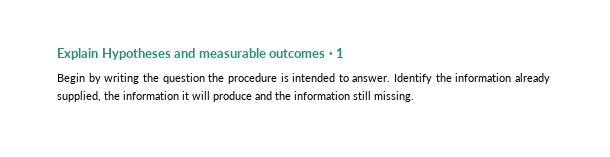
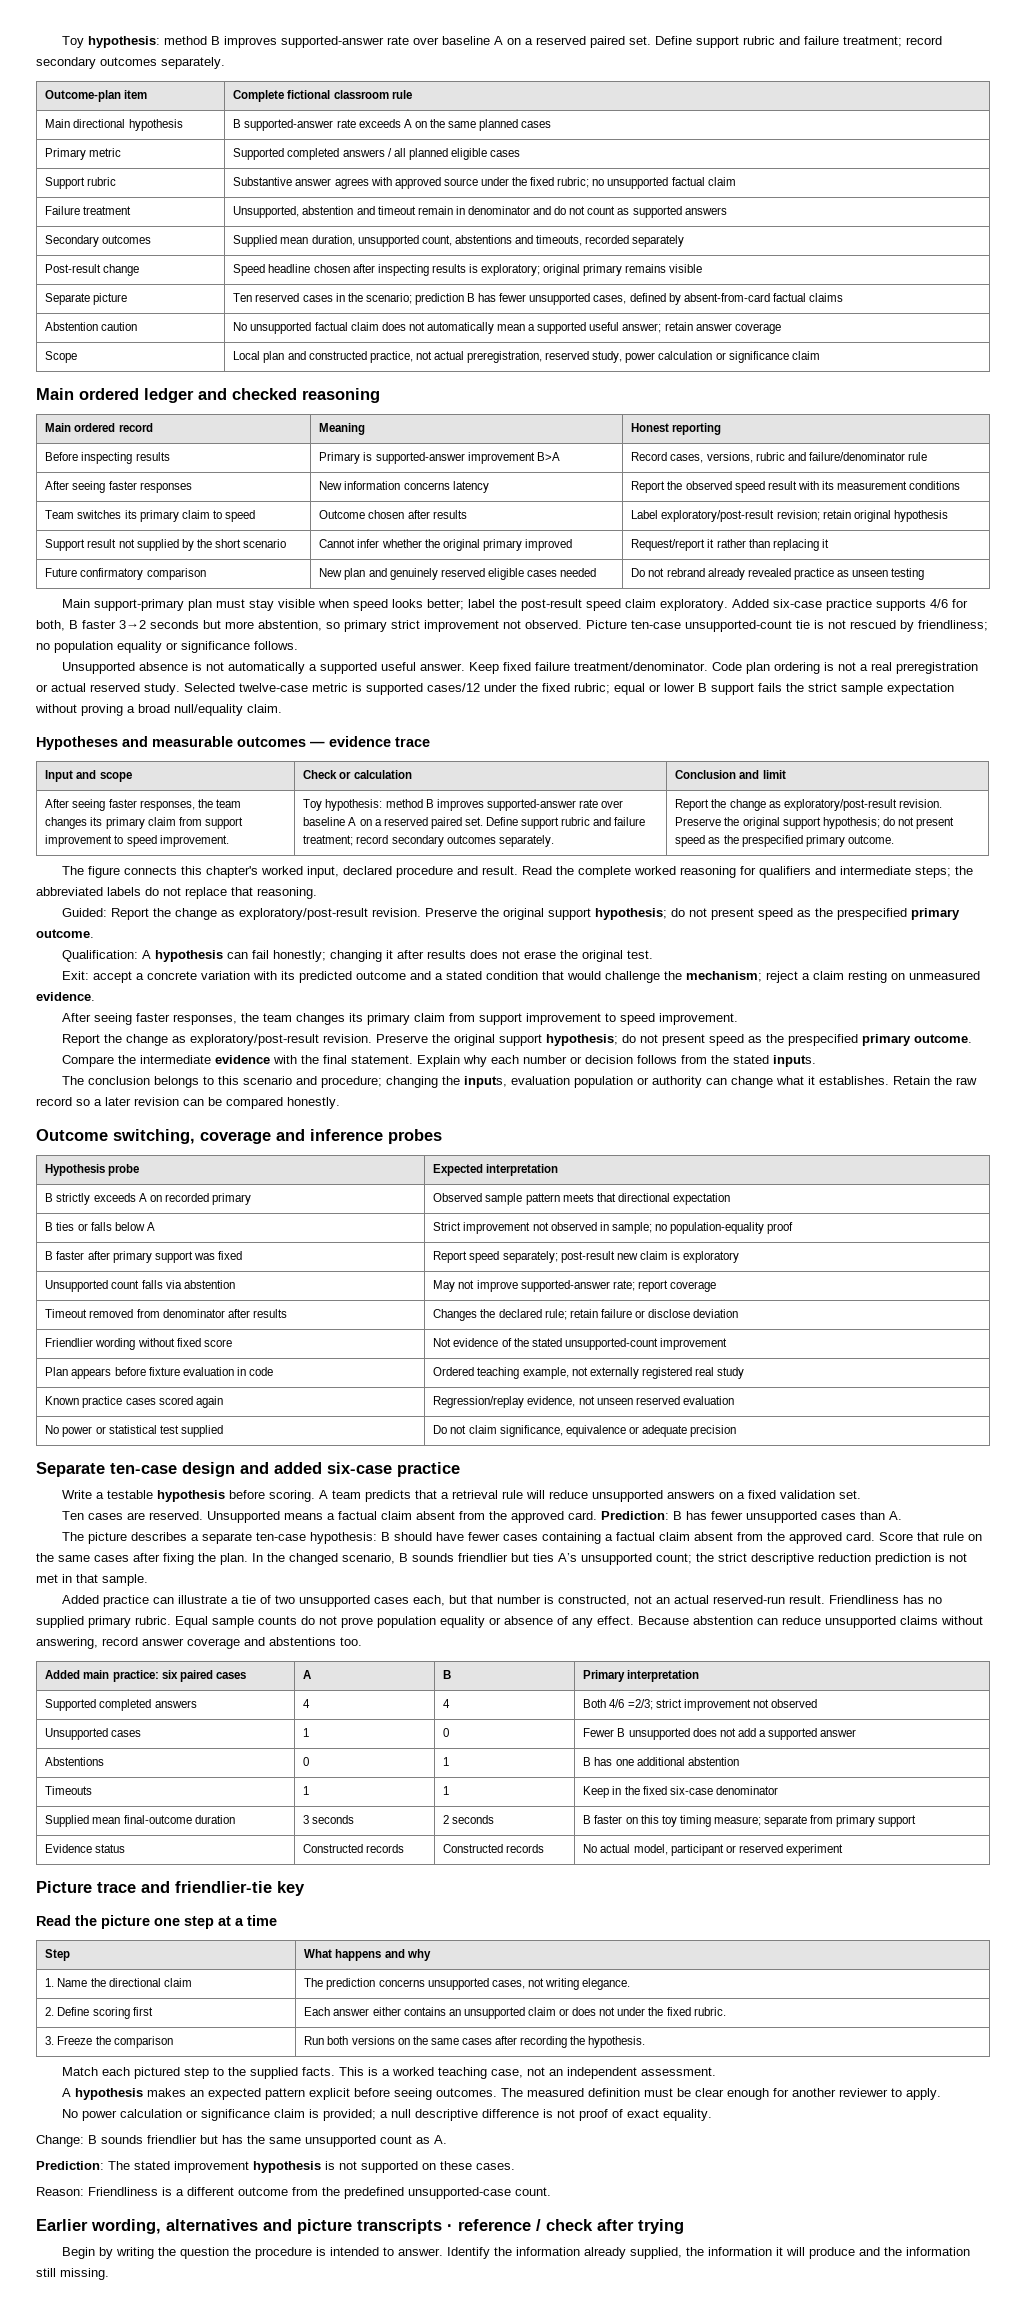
[57,48,345,60] Explain Hypotheses and measurable outcomes · 1 -> [61,36,942,48] [36,57,225,69] [45,90,148,102] [233,90,412,102] [45,119,183,131] [233,119,552,131] [45,148,122,160] [233,148,521,160] [45,177,117,189] [233,177,736,189] [45,206,132,215] [233,206,727,218] [45,235,152,247] [233,235,685,247] [45,264,140,276] [233,264,703,276] [45,293,128,305] [233,293,843,305] [45,322,138,331] [233,322,781,334] [45,351,78,363] [233,351,820,363] [36,388,380,403] [45,423,153,432] [319,423,366,435] [631,423,722,435] [45,452,170,464] [319,452,560,464] [631,452,927,463] [45,481,192,493] [319,481,489,493] [631,481,961,493] [45,510,255,522] [319,510,467,519] [631,510,948,522] [45,539,287,551] [319,539,572,551] [631,539,829,551] [45,568,206,580] [319,568,597,580] [631,568,925,580] [61,599,968,611] [36,620,988,632] [36,641,298,653] [61,662,978,674] [36,683,954,695] [35,704,282,716] [36,736,430,750] [45,770,132,782] [303,770,412,779] [675,770,786,779] [45,799,241,811] [45,817,243,829] [45,835,229,847] [303,799,624,811] [303,817,646,829] [303,835,554,847] [675,799,942,811] [675,817,955,829] [675,835,894,847] [61,866,973,878] [36,887,317,899] [61,908,960,920] [36,929,94,938] [61,950,653,962] [61,971,980,983] [36,992,95,1001] [61,1013,738,1025] [61,1034,972,1046] [61,1055,816,1067] [61,1076,977,1088] [36,1097,340,1109] [36,1129,442,1144] [45,1164,140,1176] [433,1164,559,1176] [45,1193,251,1205] [433,1193,730,1205] [45,1222,155,1231] [433,1222,794,1234] [45,1251,242,1263] [433,1251,740,1263] [45,1280,235,1292] [433,1280,716,1292] [45,1309,287,1318] [433,1309,739,1321] [45,1338,232,1350] [433,1338,727,1350] [45,1367,273,1379] [433,1367,745,1379] [45,1396,223,1408] [433,1396,734,1408] [45,1425,223,1437] [433,1425,737,1437] [36,1462,460,1477] [61,1490,861,1502] [61,1511,902,1523] [61,1532,982,1544] [36,1553,967,1565] [36,1574,148,1586] [61,1595,942,1607] [36,1616,983,1628] [36,1637,362,1649] [45,1670,246,1682] [303,1670,312,1679] [443,1670,452,1679] [583,1670,700,1682] [45,1699,197,1711] [303,1699,311,1708] [443,1699,451,1708] [583,1699,817,1711] [45,1728,142,1740] [303,1728,310,1737] [443,1728,450,1737] [583,1728,857,1740] [45,1757,105,1766] [303,1757,310,1766] [443,1757,450,1766] [583,1757,739,1766] [45,1786,93,1795] [303,1786,310,1795] [443,1786,450,1795] [583,1786,778,1798] [45,1815,235,1827] [303,1815,355,1824] [443,1815,495,1824] [583,1815,917,1827] [45,1844,126,1853] [303,1844,405,1853] [443,1844,545,1853] [583,1844,843,1856] [36,1881,305,1896] [36,1915,277,1929] [45,1949,71,1961] [304,1949,431,1961] [45,1978,192,1987] [304,1978,631,1990] [45,2007,153,2019] [304,2007,726,2019] [45,2036,173,2048] [304,2036,646,2048] [61,2067,716,2079] [61,2088,941,2100] [61,2109,712,2121] [36,2135,447,2147] [36,2161,515,2173] [36,2187,551,2199] [36,2219,684,2234] Toy hypothesis: method B improves supported-answer rate over baseline A on a reserved paired set. Define support rubric and failure treatment; record secondary outcomes separately. // Outcome-plan item | Complete fictional classroom rule // Main directional hypothesis | B supported-answer rate exceeds A on the same planned cases // Primary metric | Supported completed answers / all planned eligible cases // Support rubric | Substantive answer agrees with approved source under the fixed rubric; no unsupported factual claim // Failure treatment | Unsupported, abstention and timeout remain in denominator and do not count as supported answers // Secondary outcomes | Supplied mean duration, unsupported count, abstentions and timeouts, recorded separately // Post-result change | Speed headline chosen after inspecting results is exploratory; original primary remains visible // Separate picture | Ten reserved cases in the scenario; prediction B has fewer unsupported cases, defined by absent-from-card factual claims // Abstention caution | No unsupported factual claim does not automatically mean a supported useful answer; retain answer coverage // Scope | Local plan and constructed practice, not actual preregistration, reserved study, power calculation or significance claim // Main ordered ledger and checked reasoning // Main ordered record | Meaning | Honest reporting // Before inspecting results | Primary is supported-answer improvement B>A | Record cases, versions, rubric and failure/denominator rule // After seeing faster responses | New information concerns latency | Report the observed speed result with its measurement conditions // Team switches its primary claim to speed | Outcome chosen after results | Label exploratory/post-result revision; retain original hypothesis // Support result not supplied by the short scenario | Cannot infer whether the original primary improved | Request/report it rather than replacing it // Future confirmatory comparison | New plan and genuinely reserved eligible cases needed | Do not rebrand already revealed practice as unseen testing // Main support-primary plan must stay visible when speed looks better; label the post-result speed claim exploratory. Added six-case practice supports 4/6 for both, B faster 3→2 seconds but more abstention, so primary strict improvement not observed. Picture ten-case unsupported-count tie is not rescued by friendliness; no population equality or significance follows. // Unsupported absence is not automatically a supported useful answer. Keep fixed failure treatment/denominator. Code plan ordering is not a real preregistration or actual reserved study. Selected twelve-case metric is supported cases/12 under the fixed rubric; equal or lower B support fails the strict sample expectation without proving a broad null/equality claim. // Hypotheses and measurable outcomes — evidence trace // Input and scope | Check or calculation | Conclusion and limit // After seeing faster responses, the team changes its primary claim from support improvement to speed improvement. | Toy hypothesis: method B improves supported-answer rate over baseline A on a reserved paired set. Define support rubric and failure treatment; record secondary outcomes separately. | Report the change as exploratory/post-result revision. Preserve the original support hypothesis; do not present speed as the prespecified primary outcome. // The figure connects this chapter's worked input, declared procedure and result. Read the complete worked reasoning for qualifiers and intermediate steps; the abbreviated labels do not replace that reasoning. // Guided: Report the change as exploratory/post-result revision. Preserve the original support hypothesis; do not present speed as the prespecified primary outcome. // Qualification: A hypothesis can fail honestly; changing it after results does not erase the original test. // Exit: accept a concrete variation with its predicted outcome and a stated condition that would challenge the mechanism; reject a claim resting on unmeasured evidence. // After seeing faster responses, the team changes its primary claim from support improvement to speed improvement. // Report the change as exploratory/post-result revision. Preserve the original support hypothesis; do not present speed as the prespecified primary outcome. // Compare the intermediate evidence with the final statement. Explain why each number or decision follows from the stated inputs. // The conclusion belongs to this scenario and procedure; changing the inputs, evaluation population or authority can change what it establishes. Retain the raw record so a later revision can be compared honestly. // Outcome switching, coverage and inference probes // Hypothesis probe | Expected interpretation // B strictly exceeds A on recorded primary | Observed sample pattern meets that directional expectation // B ties or falls below A | Strict improvement not observed in sample; no population-equality proof // B faster after primary support was fixed | Report speed separately; post-result new claim is exploratory // Unsupported count falls via abstention | May not improve supported-answer rate; report coverage // Timeout removed from denominator after results | Changes the declared rule; retain failure or disclose deviation // Friendlier wording without fixed score | Not evidence of the stated unsupported-count improvement // Plan appears before fixture evaluation in code | Ordered teaching example, not externally registered real study // Known practice cases scored again | Regression/replay evidence, not unseen reserved evaluation // No power or statistical test supplied | Do not claim significance, equivalence or adequate precision // Separate ten-case design and added six-case practice // Write a testable hypothesis before scoring. A team predicts that a retrieval rule will reduce unsupported answers on a fixed validation set. // Ten cases are reserved. Unsupported means a factual claim absent from the approved card. Prediction: B has fewer unsupported cases than A. // The picture describes a separate ten-case hypothesis: B should have fewer cases containing a factual claim absent from the approved card. Score that rule on the same cases after fixing the plan. In the changed scenario, B sounds friendlier but ties A’s unsupported count; the strict descriptive reduction prediction is not met in that sample. // Added practice can illustrate a tie of two unsupported cases each, but that number is constructed, not an actual reserved-run result. Friendliness has no supplied primary rubric. Equal sample counts do not prove population equality or absence of any effect. Because abstention can reduce unsupported claims without answering, record answer coverage and abstentions too. // Added main practice: six paired cases | A | B | Primary interpretation // Supported completed answers | 4 | 4 | Both 4/6 =2/3; strict improvement not observed // Unsupported cases | 1 | 0 | Fewer B unsupported does not add a supported answer // Abstentions | 0 | 1 | B has one additional abstention // Timeouts | 1 | 1 | Keep in the fixed six-case denominator // Supplied mean final-outcome duration | 3 seconds | 2 seconds | B faster on this toy timing measure; separate from primary support // Evidence status | Constructed records | Constructed records | No actual model, participant or reserved experiment // Picture trace and friendlier-tie key // Read the picture one step at a time // Step | What happens and why // 1. Name the directional claim | The prediction concerns unsupported cases, not writing elegance. // 2. Define scoring first | Each answer either contains an unsupported claim or does not under the fixed rubric. // 3. Freeze the comparison | Run both versions on the same cases after recording the hypothesis. // Match each pictured step to the supplied facts. This is a worked teaching case, not an independent assessment. // A hypothesis makes an expected pattern explicit before seeing outcomes. The measured definition must be clear enough for another reviewer to apply. // No power calculation or significance claim is provided; a null descriptive difference is not proof of exact equality. // Change: B sounds friendlier but has the same unsupported count as A. // Prediction: The stated improvement hypothesis is not supported on these cases. // Reason: Friendliness is a different outcome from the predefined unsupported-case count. // Earlier wording, alternatives and picture transcripts · reference / check after trying

